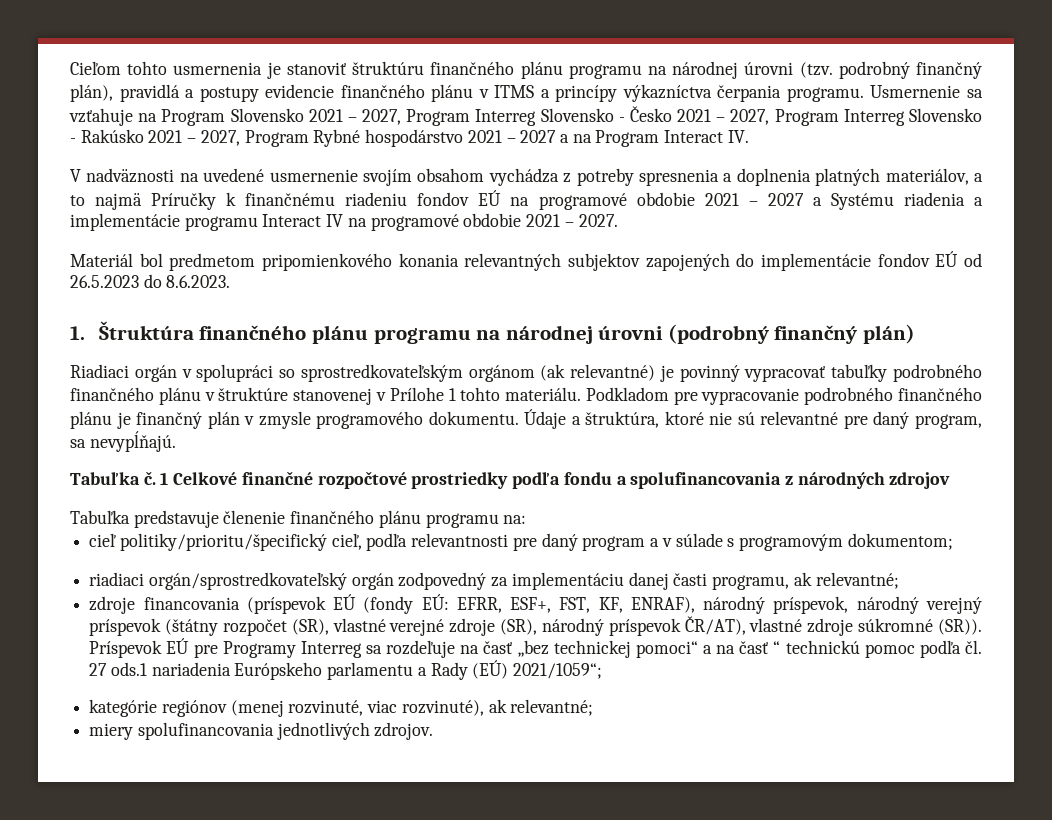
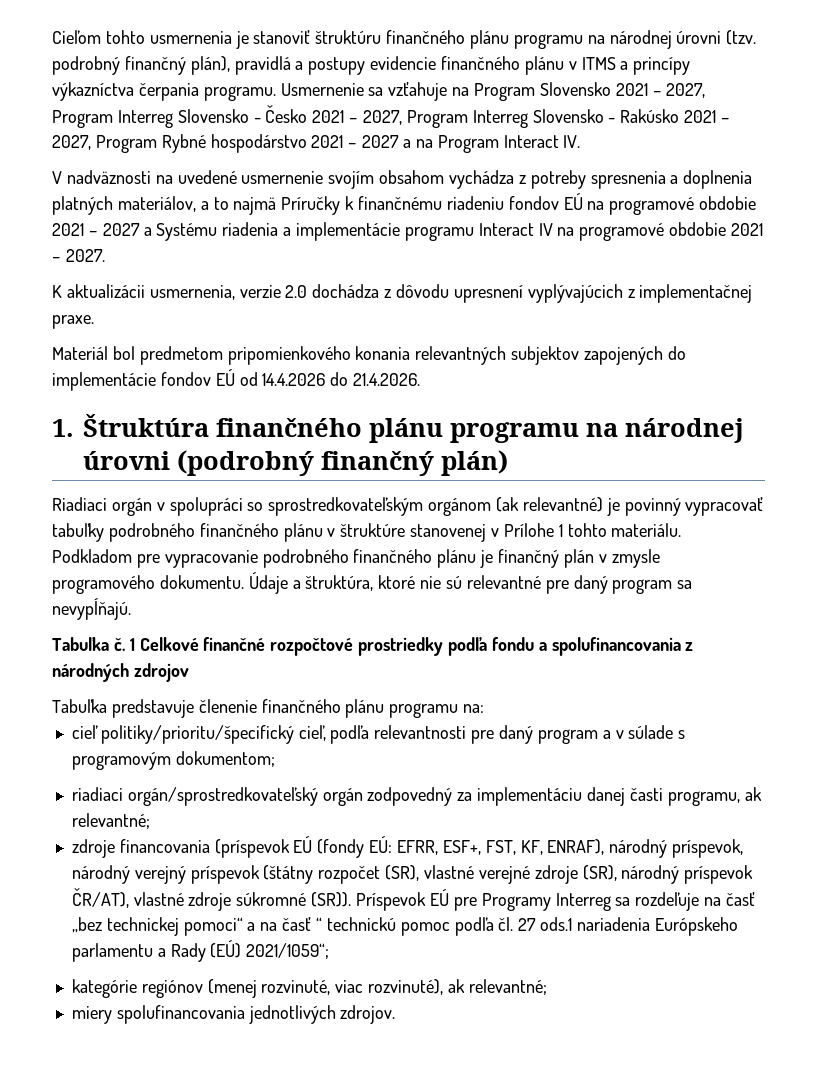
(618, 220) none -> [52,284,753,303] [52,315,94,329] // K aktualizácii usmernenia, verzie 2.0 dochádza z dôvodu upresnení vyplývajúcich z implementačnej praxe.
[70,274,231,288] 26.5.2023 do 8.6.2023. -> [262,372,421,386] 14.4.2026 do 21.4.2026.
[914,414,982,429] program, -> [612,579,673,594] program

